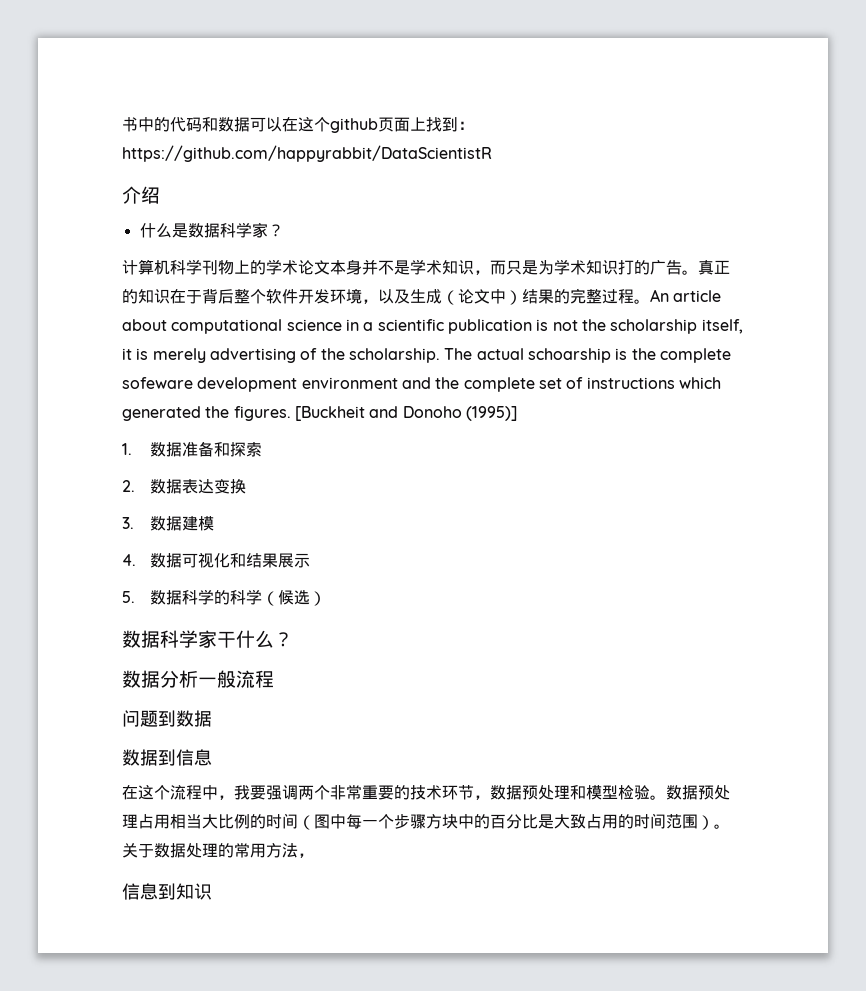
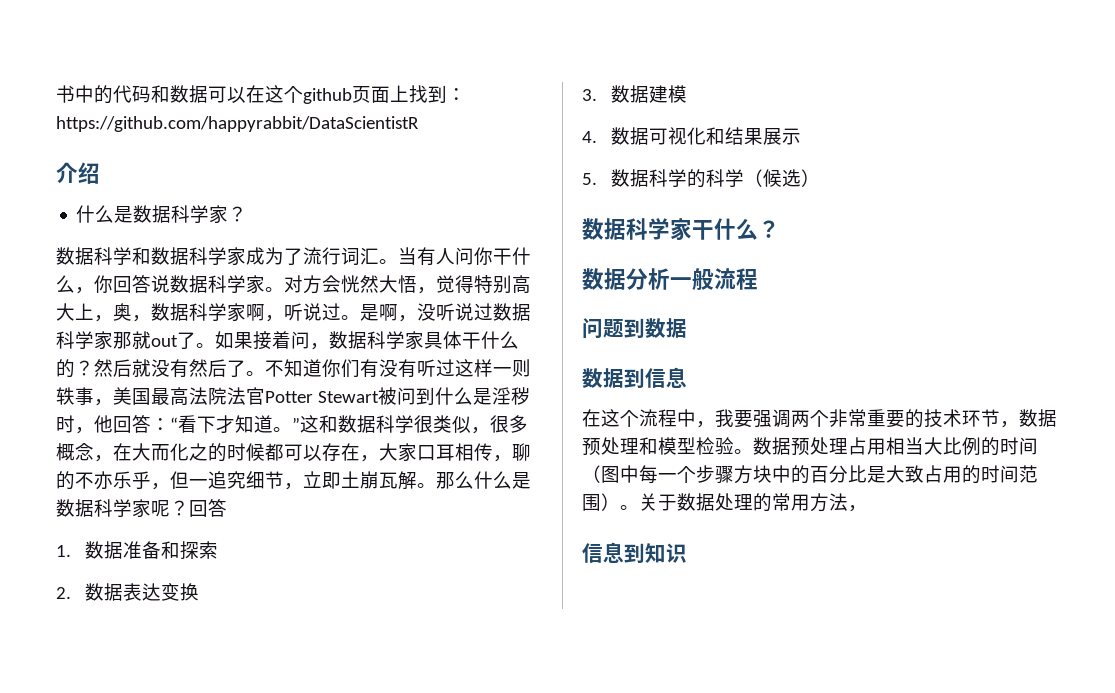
[122,259,730,275] [122,288,722,305] [122,319,743,334] [122,348,731,363] [122,377,721,392] [122,406,517,421] 计算机科学刊物上的学术论文本身并不是学术知识，而只是为学术知识打的广告。真正的知识在于背后整个软件开发环境，以及生成（论文中）结果的完整过程。An article about computational science in a scientific publication is not the scholarship itself, it is merely advertising of the scholarship. The actual schoarship is the complete sofeware development environment and the complete set of instructions which generated the figures. [Buckheit and Donoho (1995)] -> [56,247,531,266] [56,275,531,294] [56,303,531,322] [56,331,519,350] [56,359,531,378] [56,387,530,406] [56,415,528,434] [56,443,531,462] [56,471,531,490] [56,499,227,518] 数据科学和数据科学家成为了流行词汇。当有人问你干什么，你回答说数据科学家。对方会恍然大悟，觉得特别高大上，奥，数据科学家啊，听说过。是啊，没听说过数据科学家那就out了。如果接着问，数据科学家具体干什么的？然后就没有然后了。不知道你们有没有听过这样一则轶事，美国最高法院法官Potter Stewart被问到什么是淫秽时，他回答：“看下才知道。”这和数据科学很类似，很多概念，在大而化之的时候都可以存在，大家口耳相传，聊的不亦乐乎，但一追究细节，立即土崩瓦解。那么什么是数据科学家呢？回答

